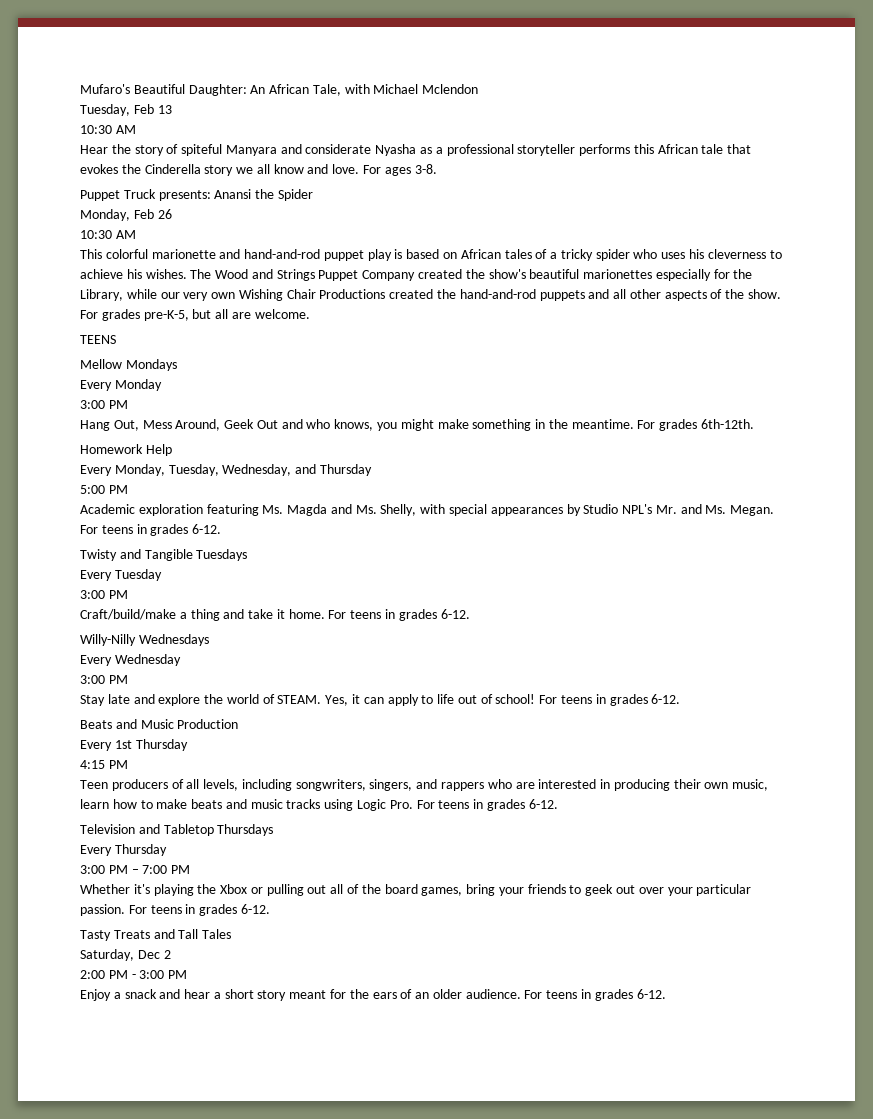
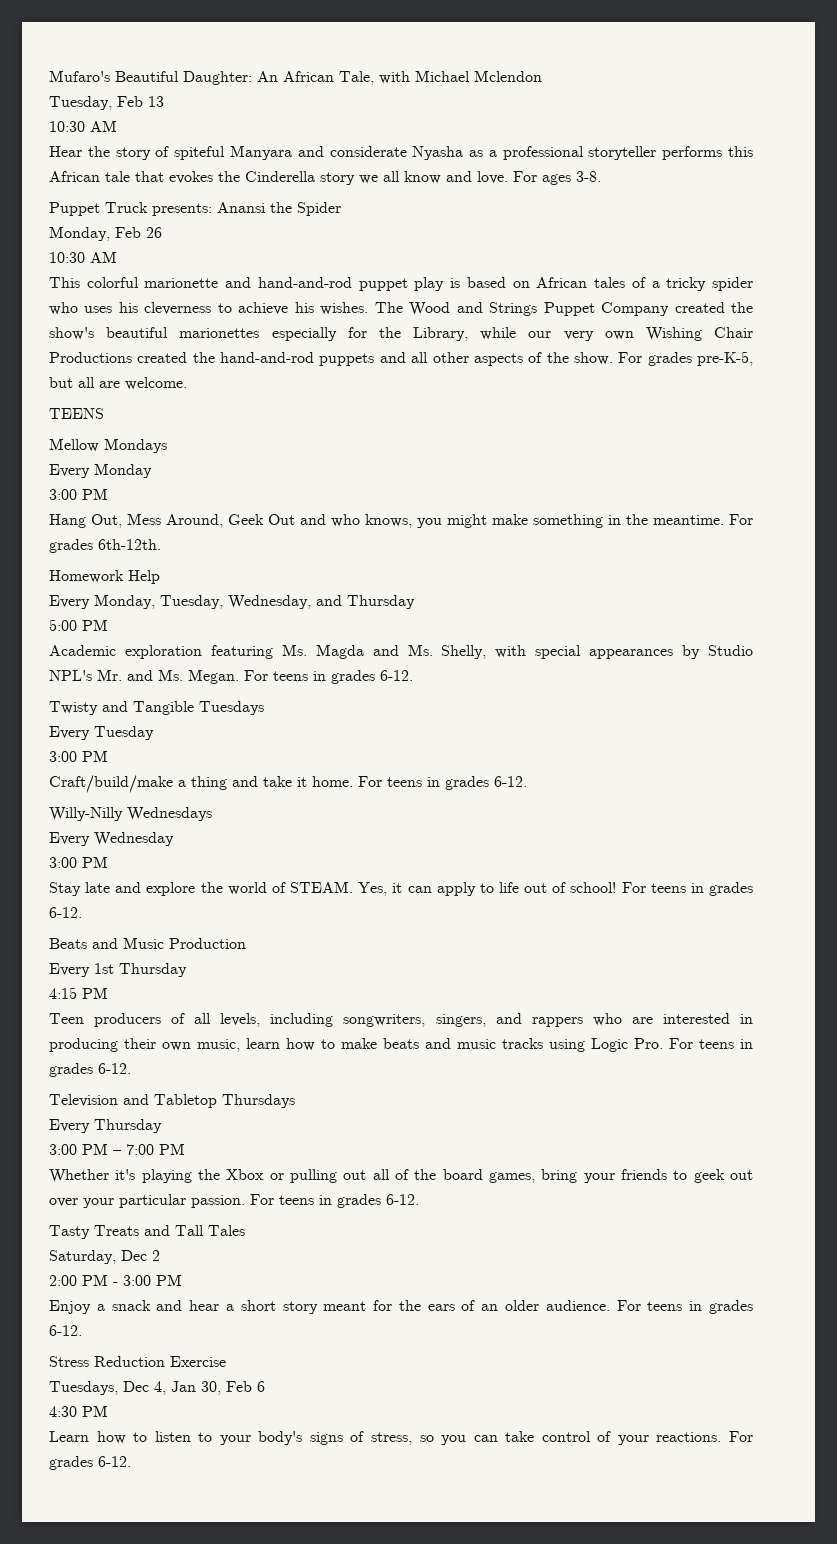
(666, 994) none -> [49,1356,226,1367] [49,1381,265,1395] [49,1405,108,1417] [49,1431,753,1445] [49,1456,131,1470] // Stress Reduction Exercise // Tuesdays, Dec 4, Jan 30, Feb 6 // 4:30 PM // Learn how to listen to your body's signs of stress, so you can take control of your reactions. For grades 6-12.

